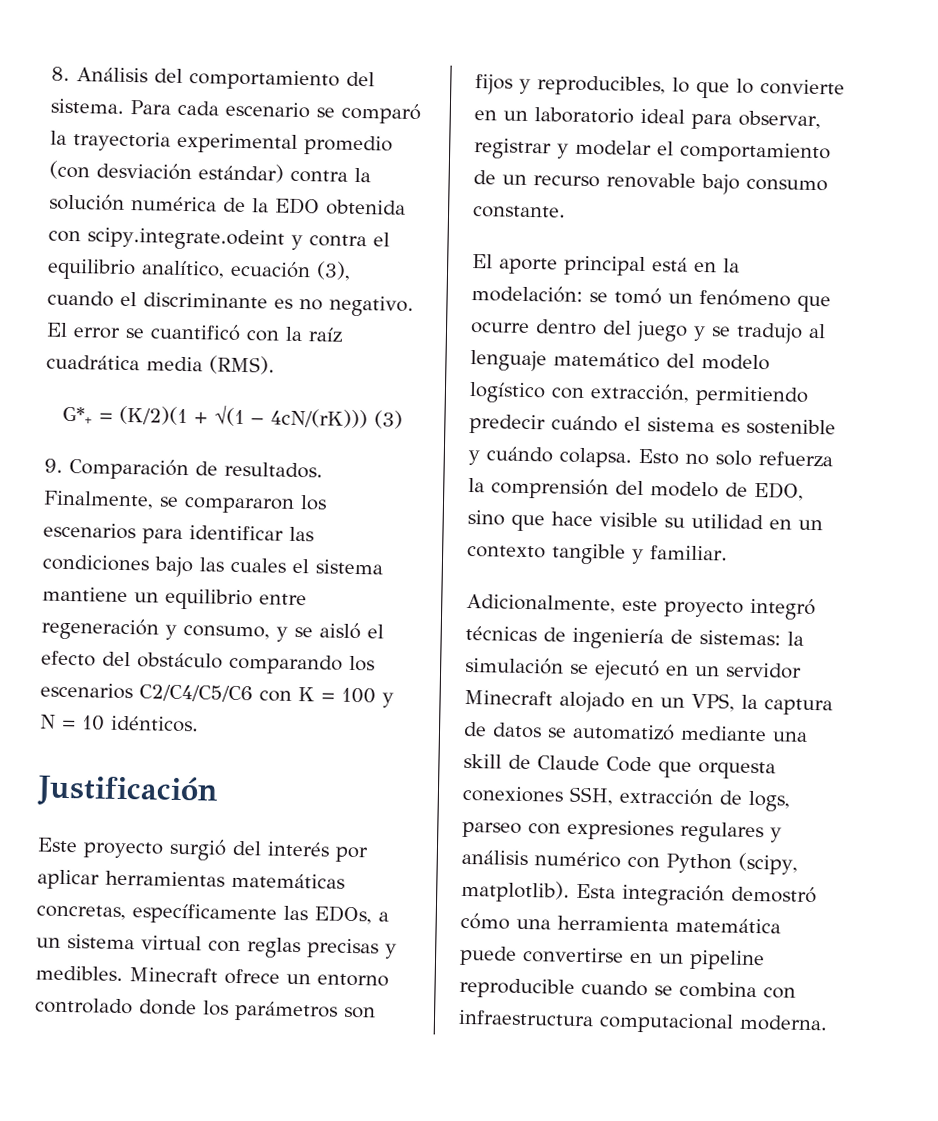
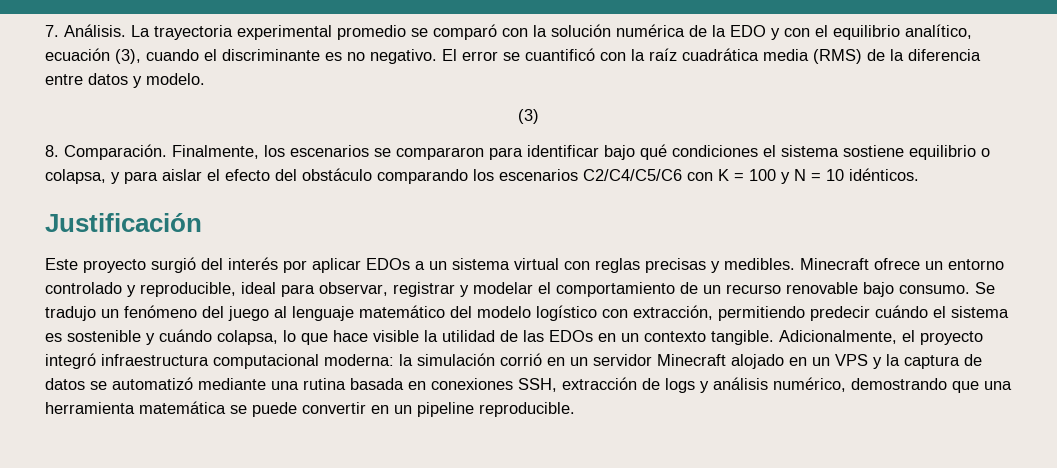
[51,66,375,91] [50,98,421,125] [50,130,393,156] [49,160,348,183] 8. Análisis del comportamiento del sistema. Para cada escenario se comparó la trayectoria experimental promedio (con desviación estándar) contra -> [45,24,528,40] 7. Análisis. La trayectoria experimental promedio se comparó con
[326,199,406,216] [48,227,367,251] obtenida con scipy.integrate.odeint y contra -> [771,28,810,40] y con
[209,355,275,375] [61,405,403,429] [44,458,323,481] [43,490,327,514] [43,522,314,544] [42,554,383,578] [42,586,307,611] [41,617,361,642] (RMS). // G*₊ = (K/2)(1 + √(1 − 4cN/(rK))) (3) // 9. Comparación de resultados. Finalmente, se compararon los escenarios para identificar las condiciones bajo las cuales el sistema mantiene un equilibrio entre regeneración y consumo, y se aisló -> [813,49,981,64] [45,73,205,88] [518,109,539,124] [45,144,990,160] [45,169,202,184] (RMS) de la diferencia entre datos y modelo. // (3) // 8. Comparación. Finalmente, los escenarios se compararon para identificar bajo qué condiciones el sistema sostiene equilibrio o colapsa, y para aislar
[105,870,345,889] [36,903,372,925] herramientas matemáticas concretas, específicamente las EDOs, -> [366,258,410,270] EDOs
[139,999,376,1022] [475,74,845,99] [474,107,634,124] donde los parámetros son fijos y reproducibles, lo que lo convierte en un laboratorio -> [127,282,236,297] y reproducible,
[746,178,828,192] [472,205,566,219] [472,254,740,277] [471,285,831,313] [470,319,803,344] consumo constante. // El aporte principal está en la modelación: se tomó un fenómeno que ocurre dentro del juego y se tradujo -> [899,282,995,294] [45,305,269,321] consumo. Se tradujo un fenómeno del juego
[559,447,833,468] [468,477,804,501] [467,509,823,532] [467,543,728,565] [466,593,816,621] [465,625,804,650] [465,656,660,682] colapsa. Esto no solo refuerza la comprensión del modelo de EDO, sino que hace visible su utilidad en un contexto tangible y familiar. // Adicionalmente, este proyecto integró técnicas de ingeniería de sistemas: la simulación se ejecutó -> [217,330,983,345] [45,353,542,369] colapsa, lo que hace visible la utilidad de las EDOs en un contexto tangible. Adicionalmente, el proyecto integró infraestructura computacional moderna: la simulación corrió
[691,692,735,712] VPS, -> [835,354,882,369] VPS y
[463,753,776,780] [462,785,791,812] [462,819,782,844] [461,849,798,875] [461,879,817,907] [460,912,781,934] [459,945,765,971] [459,977,796,999] [458,1009,828,1034] skill de Claude Code que orquesta conexiones SSH, extracción de logs, parseo con expresiones regulares y análisis numérico con Python (scipy, matplotlib). Esta integración demostró cómo una herramienta matemática puede convertirse en un pipeline reproducible cuando se combina con infraestructura computacional moderna. -> [303,377,1012,393] [45,401,575,417] rutina basada en conexiones SSH, extracción de logs y análisis numérico, demostrando que una herramienta matemática se puede convertir en un pipeline reproducible.

